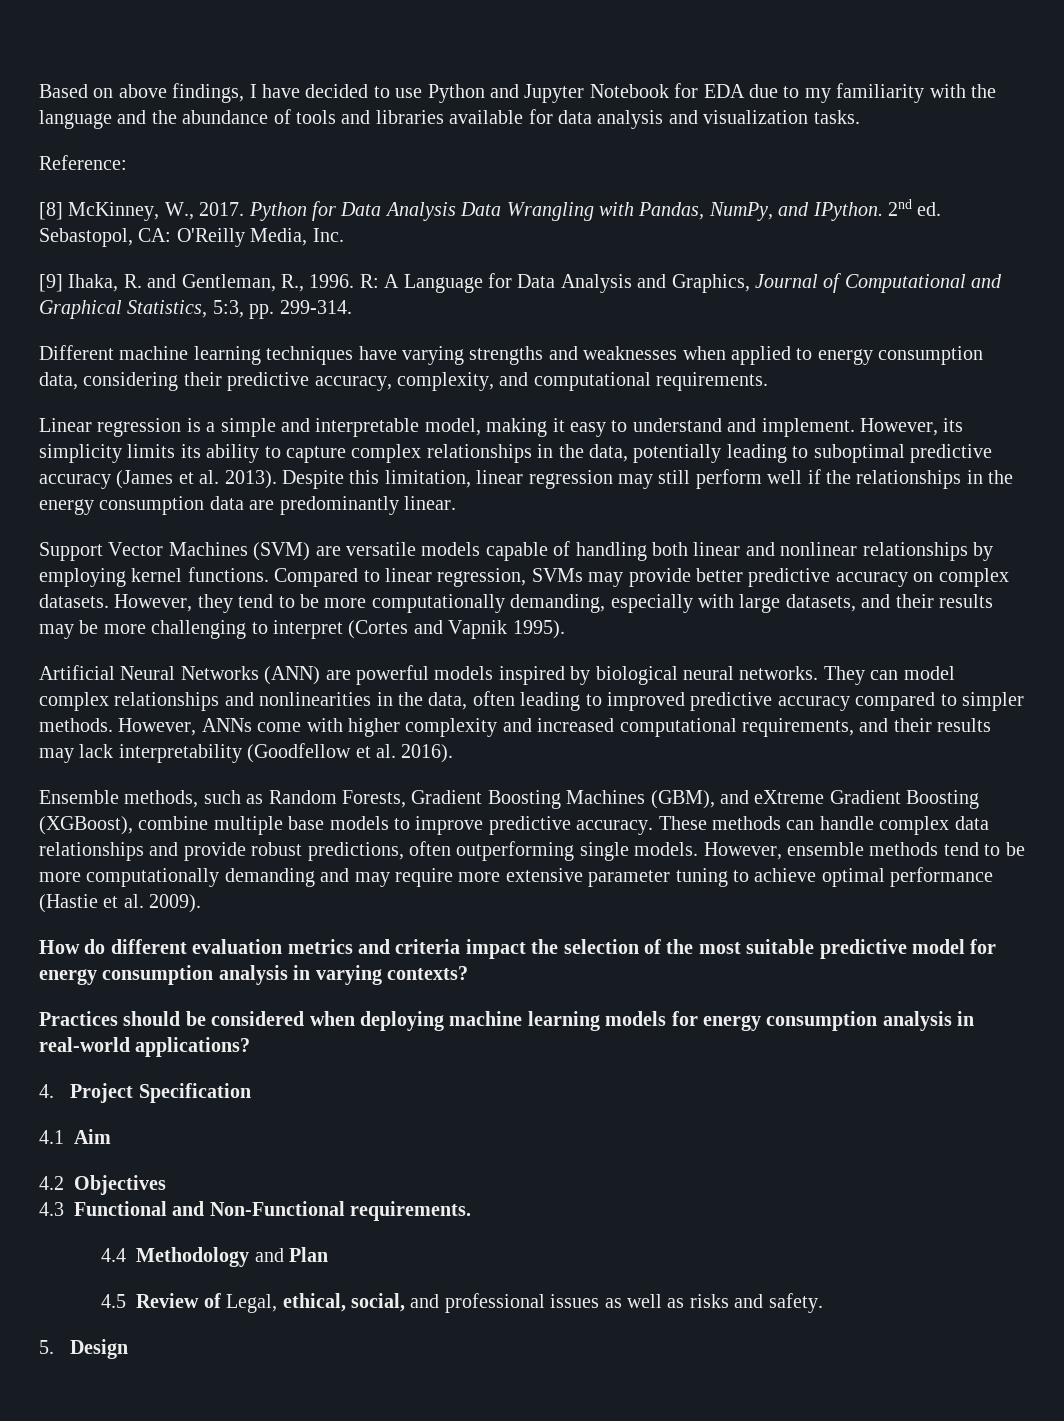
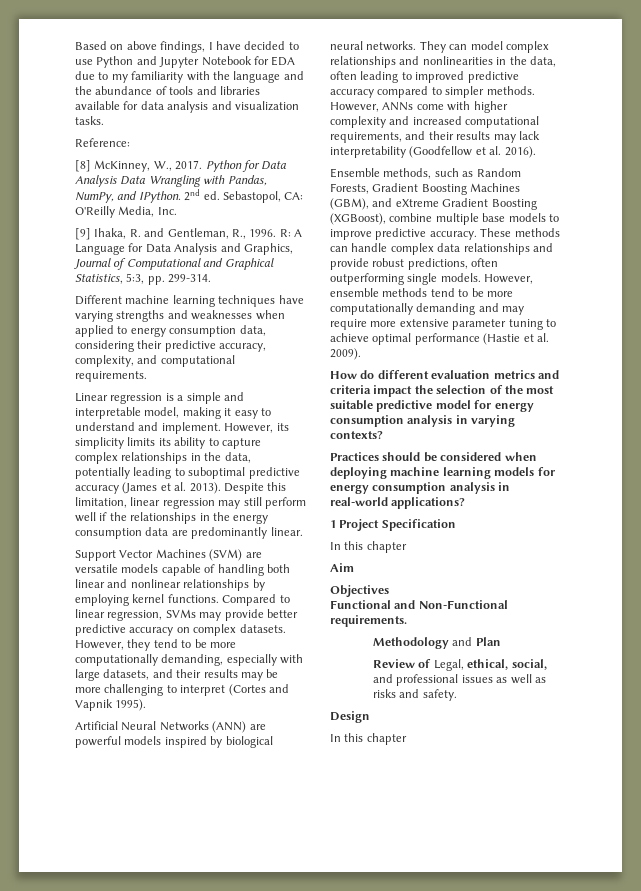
[39,1084,54,1098] 4. -> [330,520,336,528] 1
[39,1130,64,1144] 4.1 -> [330,541,407,553] In this chapter //
[39,1176,64,1190] 4.2 -> (354, 567) none
[39,1202,64,1216] 4.3 -> (389, 591) none
[101,1248,127,1262] 4.4 -> (407, 621) none
[101,1294,127,1308] 4.5 -> (501, 641) none
[39,1340,54,1354] 5. -> (457, 695) none
(129, 1349) none -> [330,733,407,745] // In this chapter

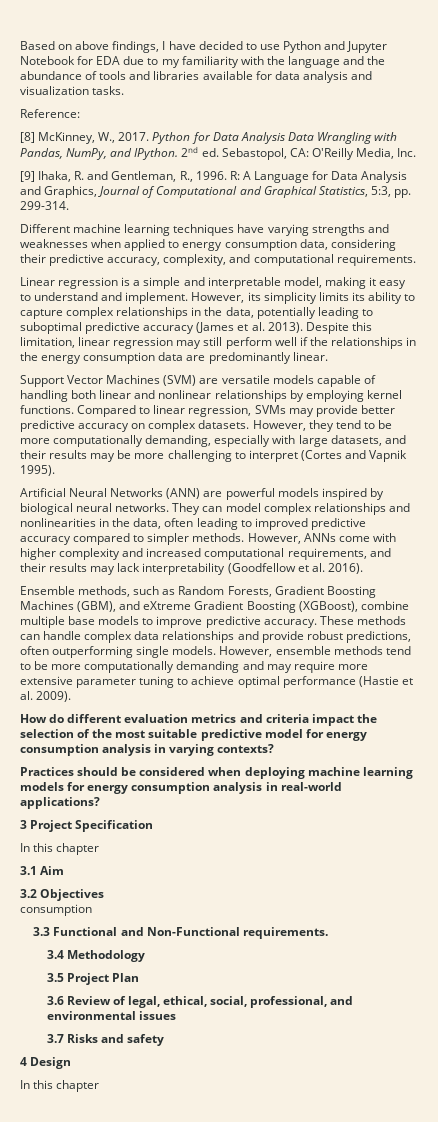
[330,520,336,528] 1 -> [20,820,27,829] 3
(407, 547) none -> [20,866,37,875] 3.1
(354, 567) none -> [20,889,37,898] 3.2
(389, 591) none -> [20,904,92,916] [33,927,51,936] consumption // 3.3
(407, 621) none -> [46,950,64,959] 3.4
[452,637,473,646] and -> [46,973,109,985] // 3.5 Project
(501, 641) none -> [46,996,64,1005] 3.6
[433,659,464,671] Legal, -> [127,996,160,1008] legal,
[373,674,546,686] [373,689,457,701] and professional issues as well as risks and safety. // -> [250,996,354,1008] [46,1011,176,1020] [46,1034,164,1046] [20,1057,27,1066] professional, and environmental issues // 3.7 Risks and safety // 4

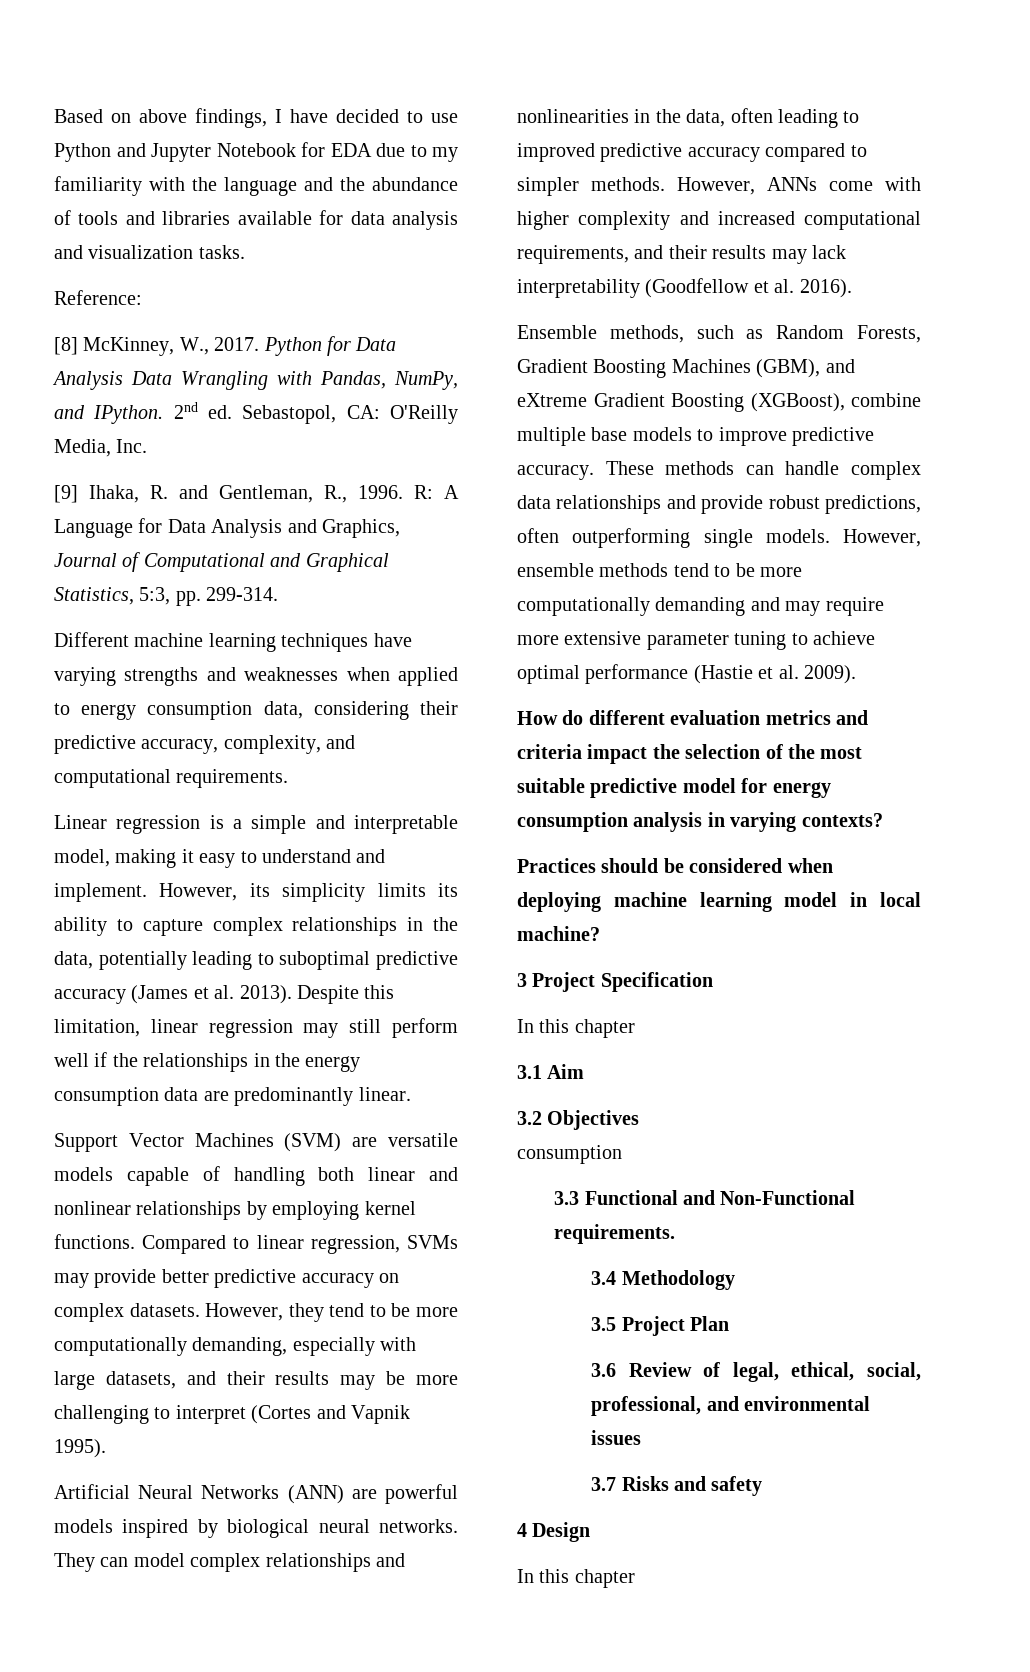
[20,782,342,794] [20,797,100,809] models for energy consumption analysis in real-world applications? -> [784,892,921,907] [517,926,600,941] model in local machine?

